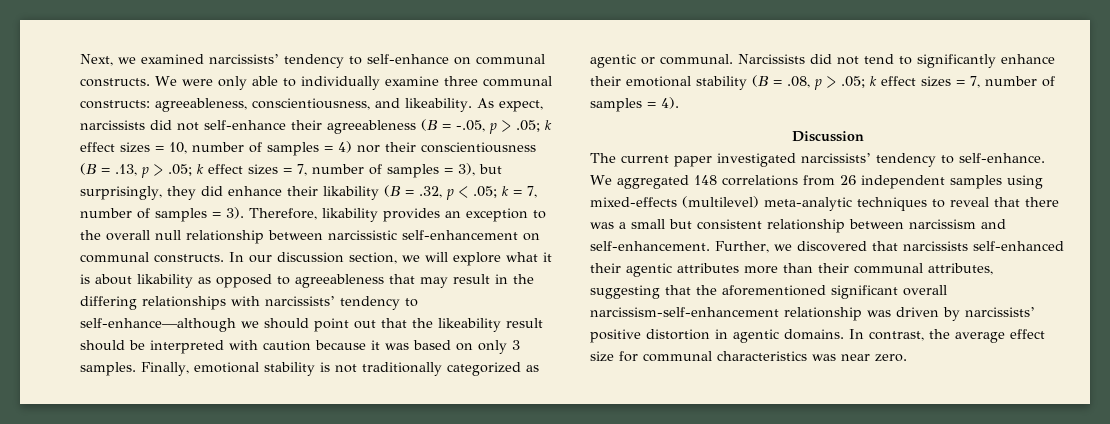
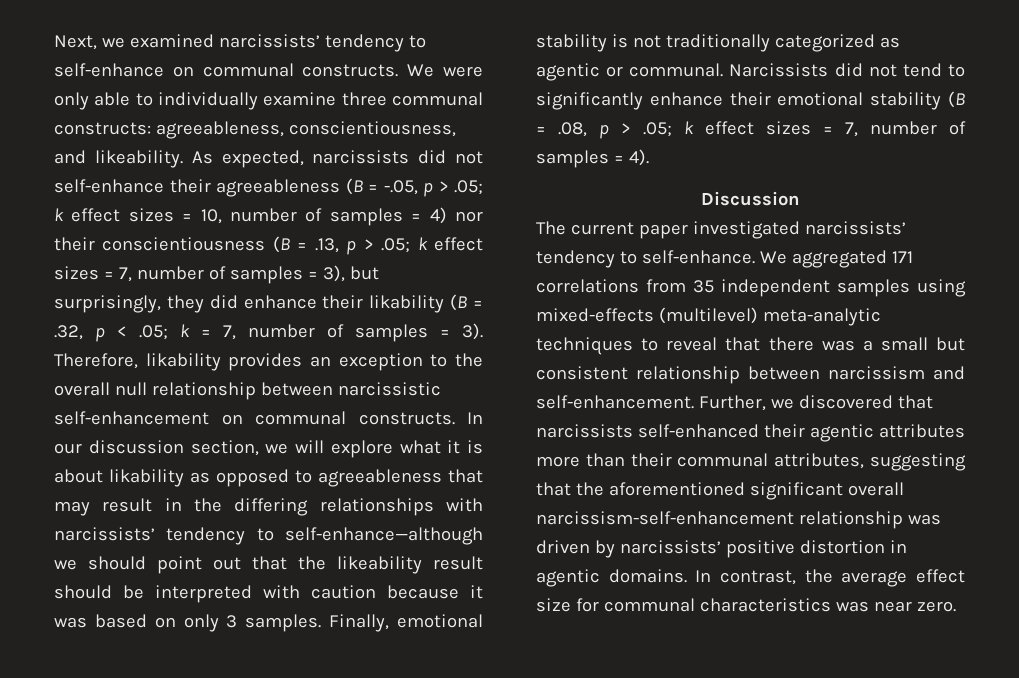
[498,100,543,112] expect, -> [221,150,304,168] expected,
[693,175,717,185] 148 -> [891,251,913,263] 171
[839,175,856,185] 26 -> [693,280,714,293] 35

